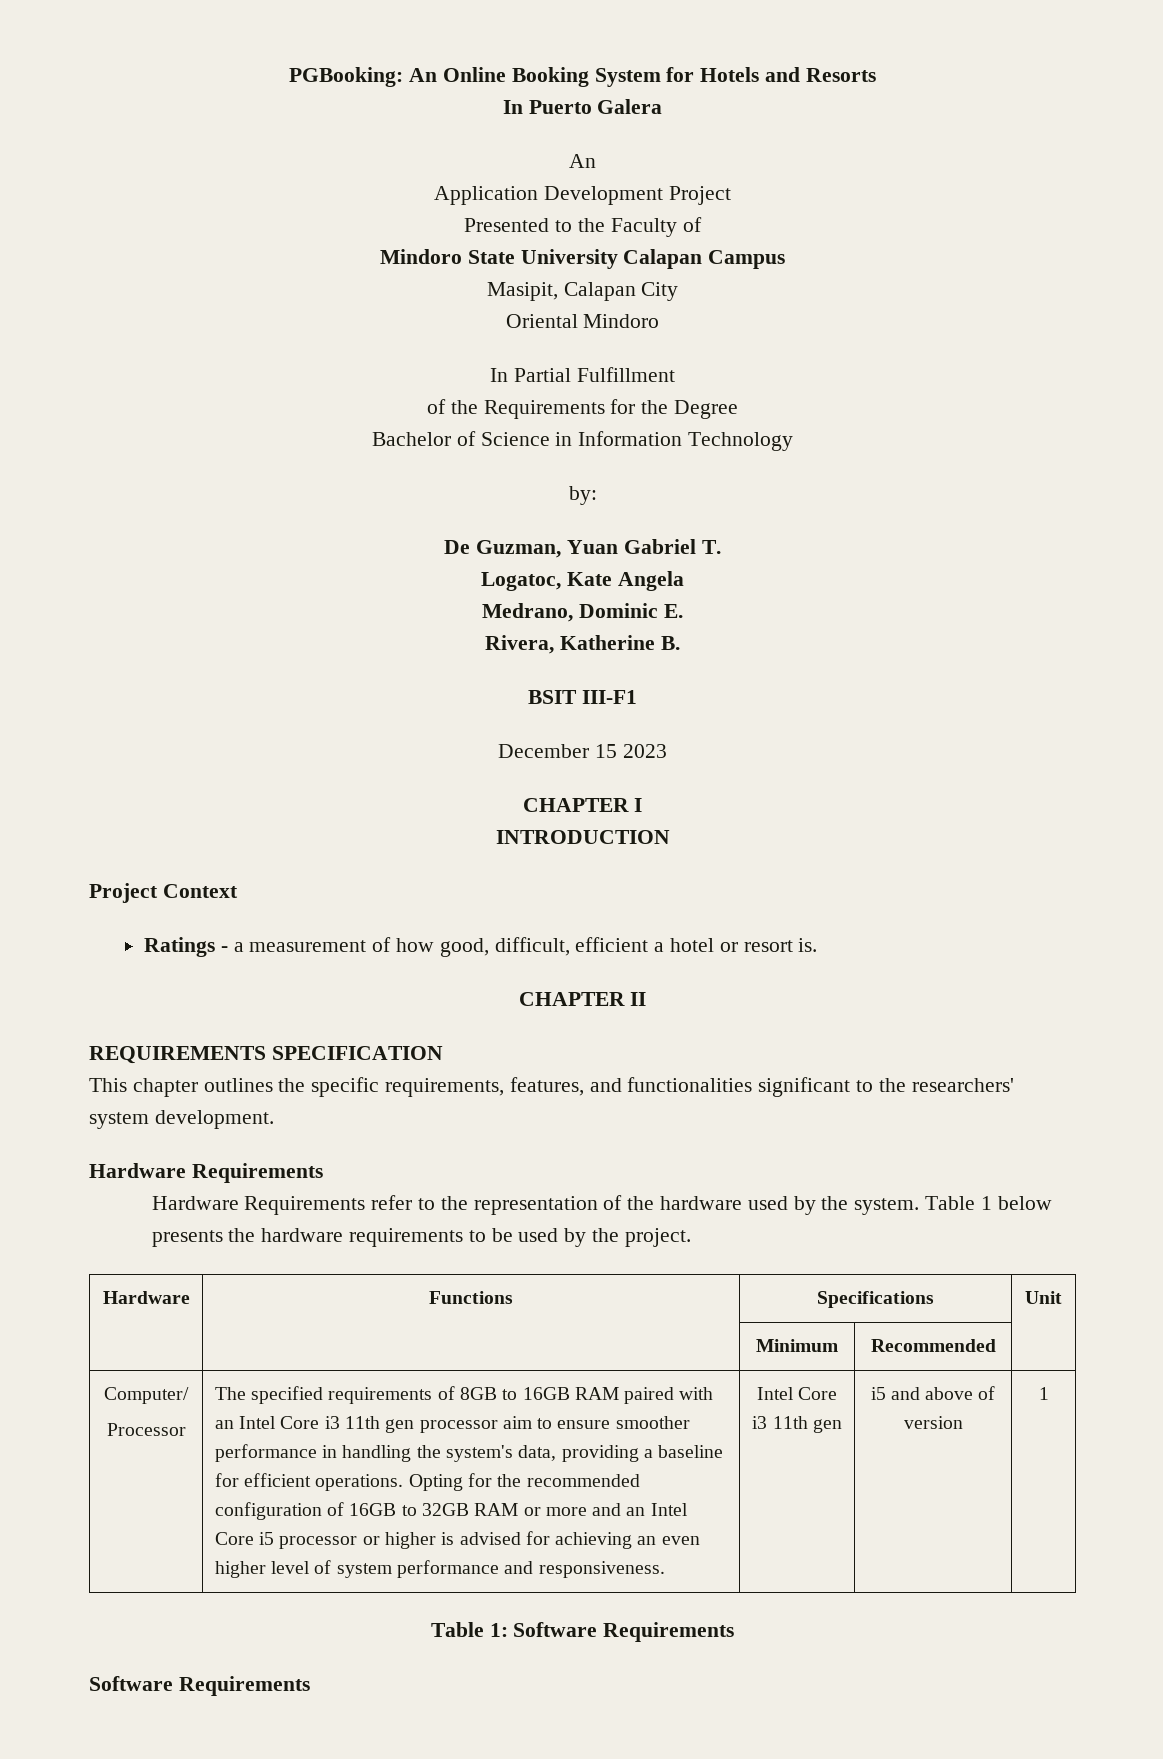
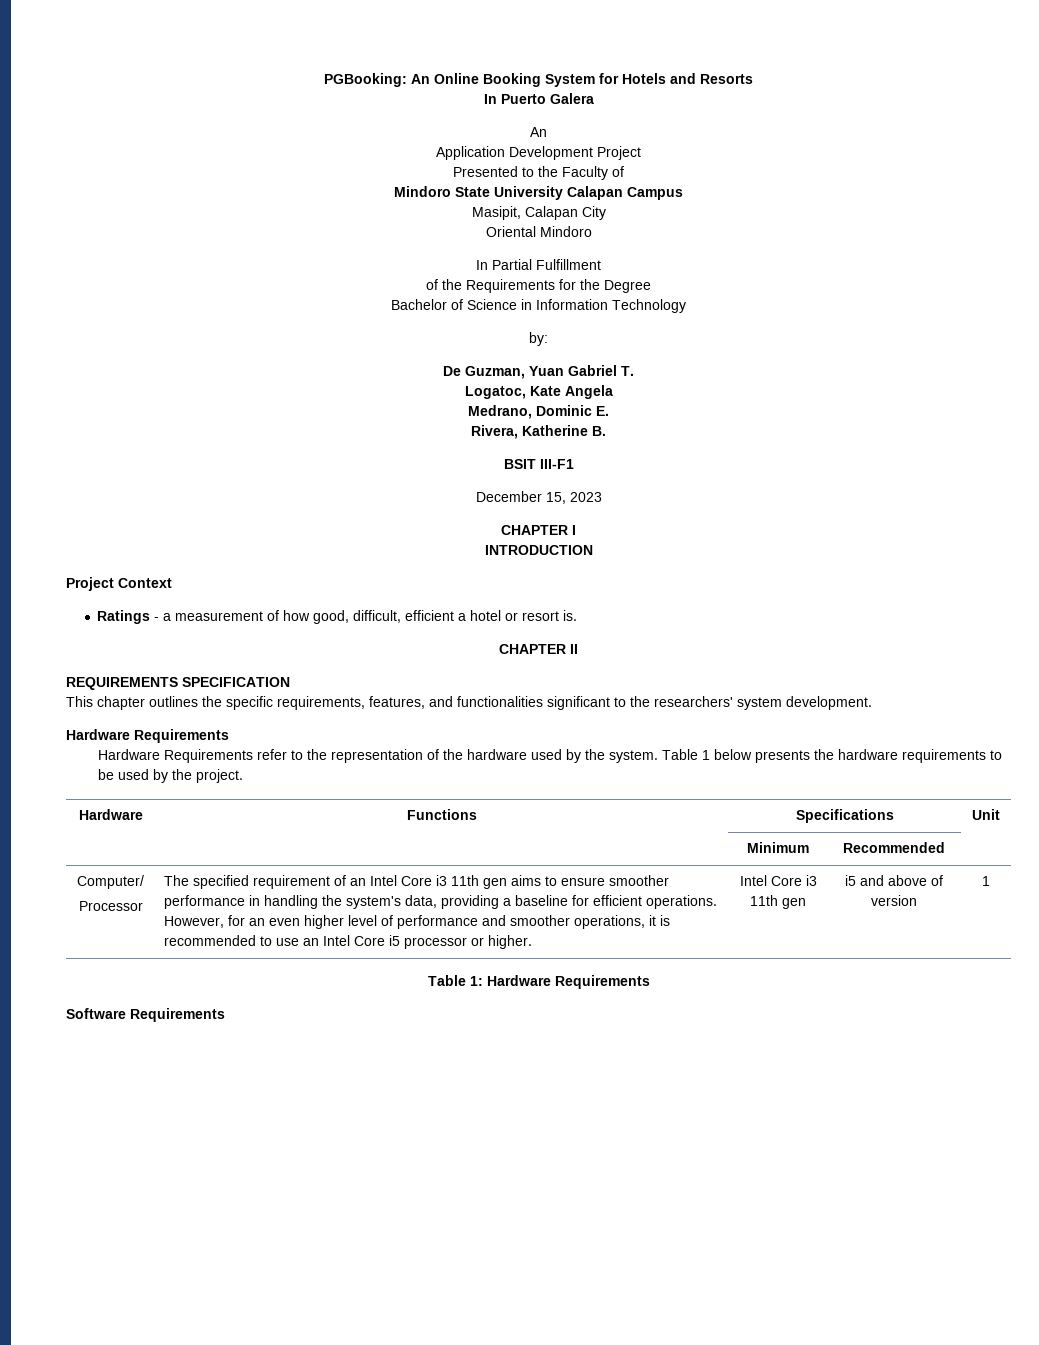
[595,744,617,758] 15 -> [545,492,566,504] 15,
[328,1386,714,1404] requirements of 8GB to 16GB RAM paired with -> [253,875,347,889] requirement of
[419,1416,532,1433] processor aim -> [511,875,542,886] aims
[408,1473,640,1491] [214,1502,622,1520] Opting for the recommended configuration of 16GB to 32GB RAM or more and -> [164,915,671,929] [164,935,300,946] However, for an even higher level of performance and smoother operations, it is recommended to use
[385,1531,700,1549] [214,1560,665,1578] higher is advised for achieving an even higher level of system performance and responsiveness. -> [488,935,533,949] higher.
[513,1622,598,1637] Software -> [486,975,551,986] Hardware

